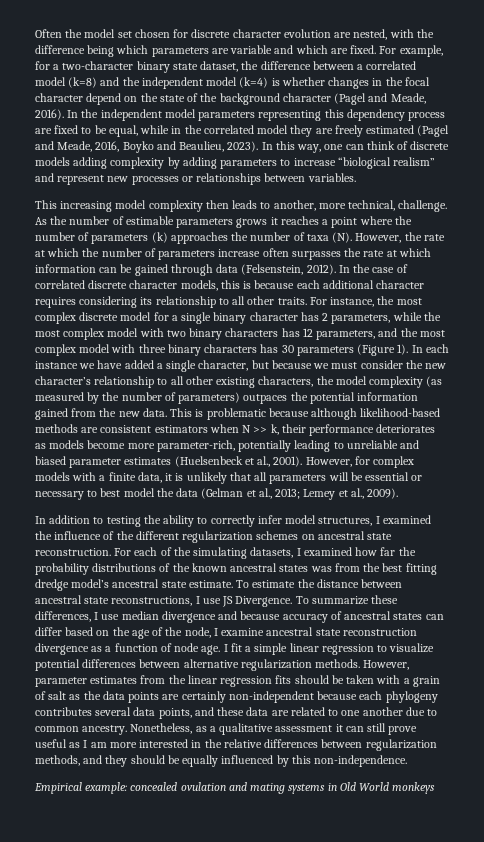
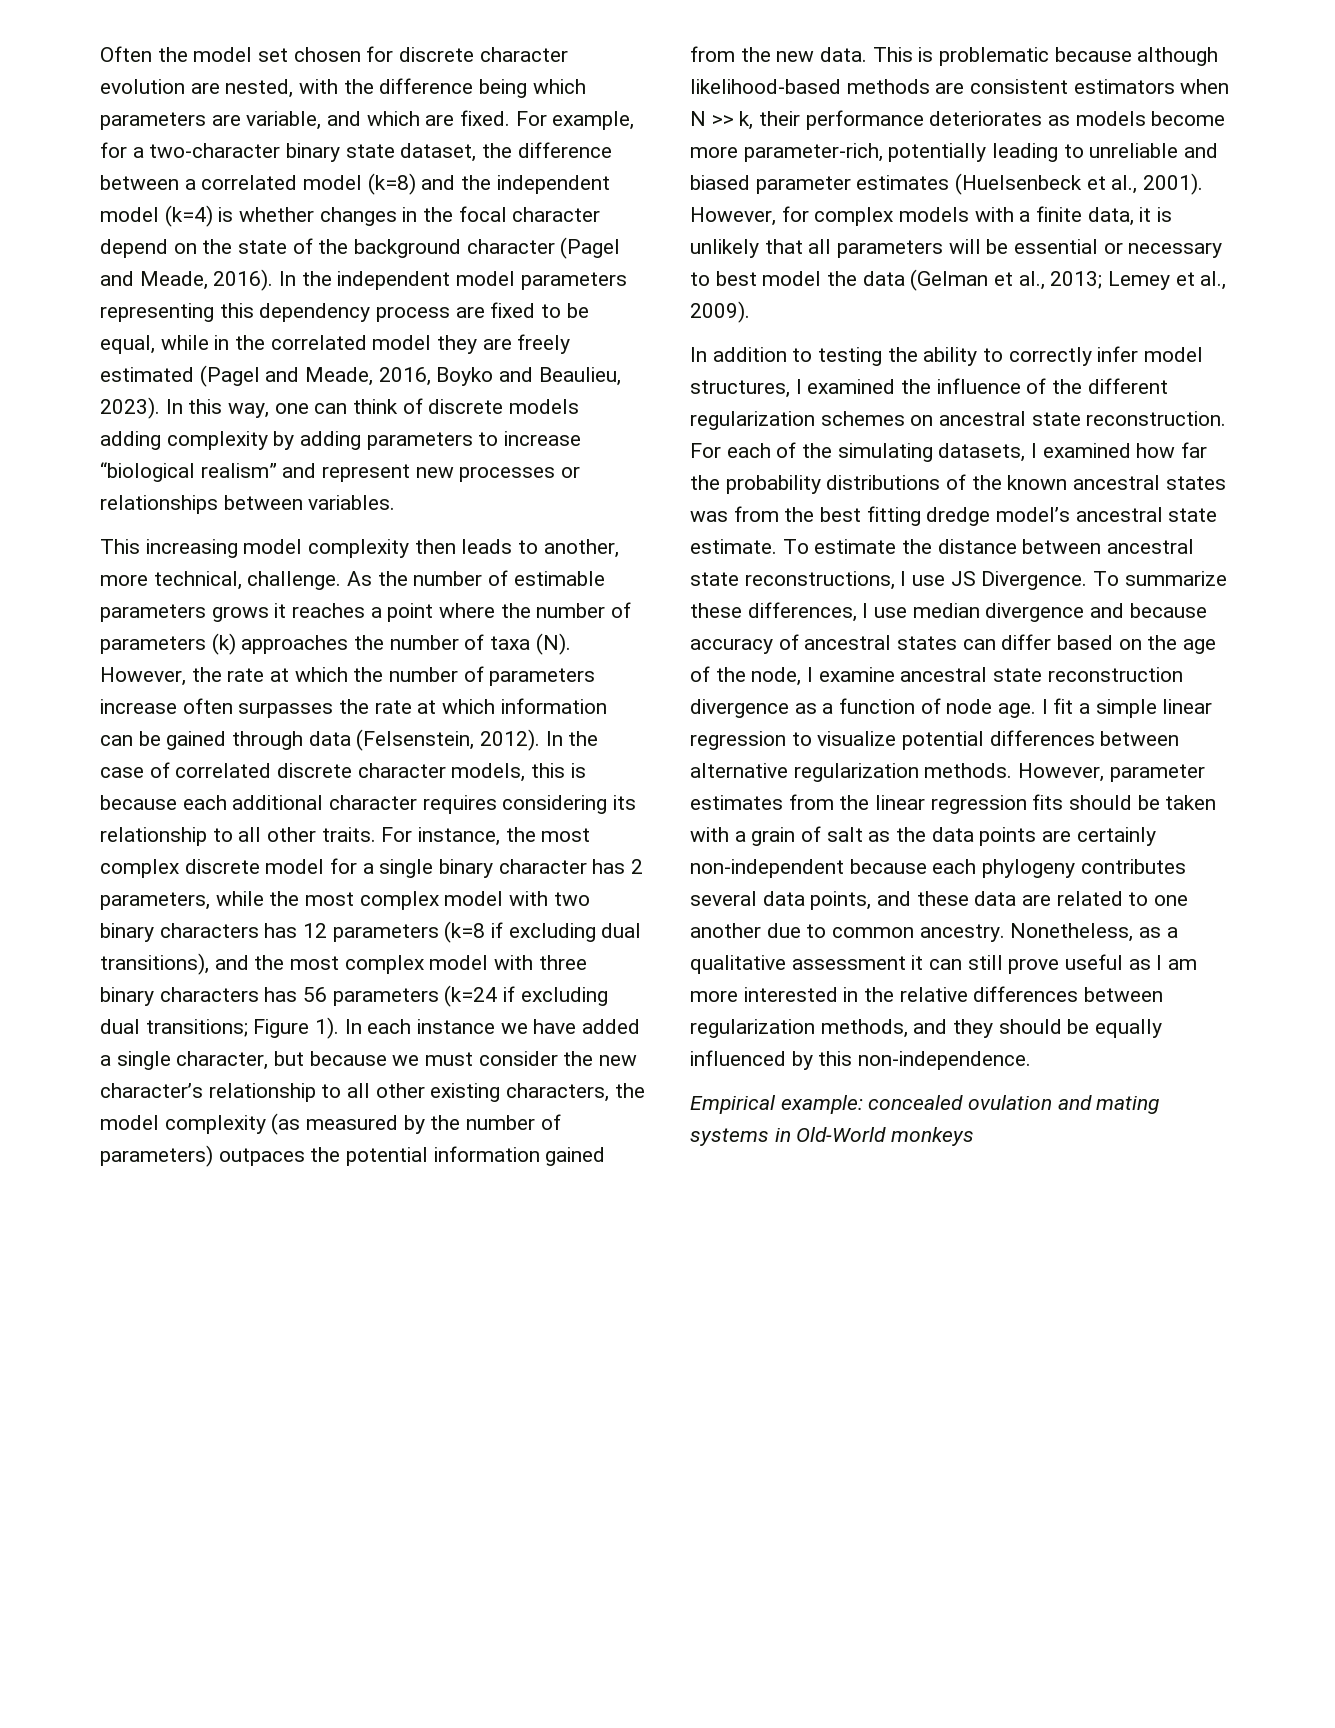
[230,45,273,54] variable -> [246,111,322,130] variable,
[316,330,376,340] parameters, -> [332,921,642,943] [100,953,209,975] parameters (k=8 if excluding dual transitions),
[281,344,396,356] 30 parameters (Figure -> [303,985,608,1007] [100,1019,310,1038] 56 parameters (k=24 if excluding dual transitions; Figure
[339,782,390,791] Old World -> [796,1127,887,1142] Old-World

